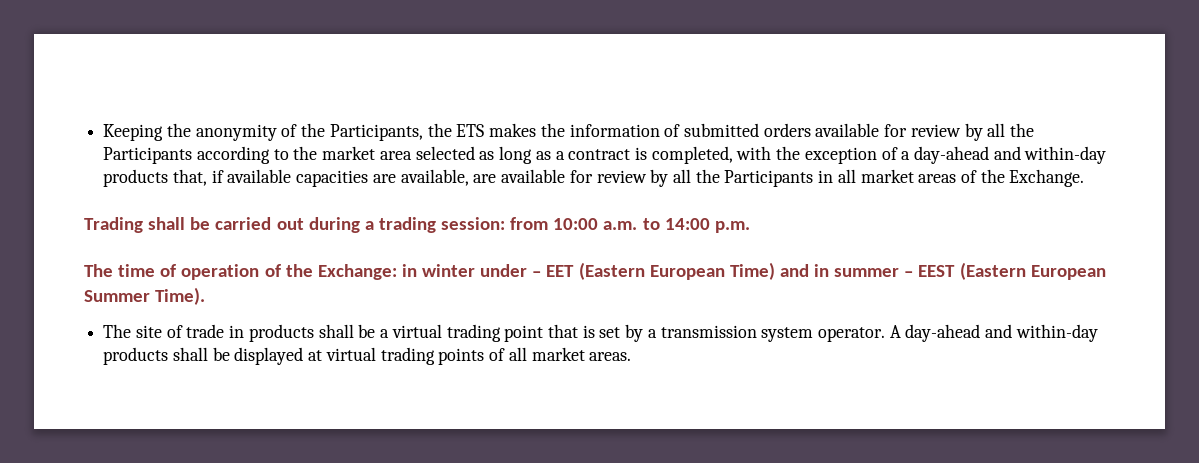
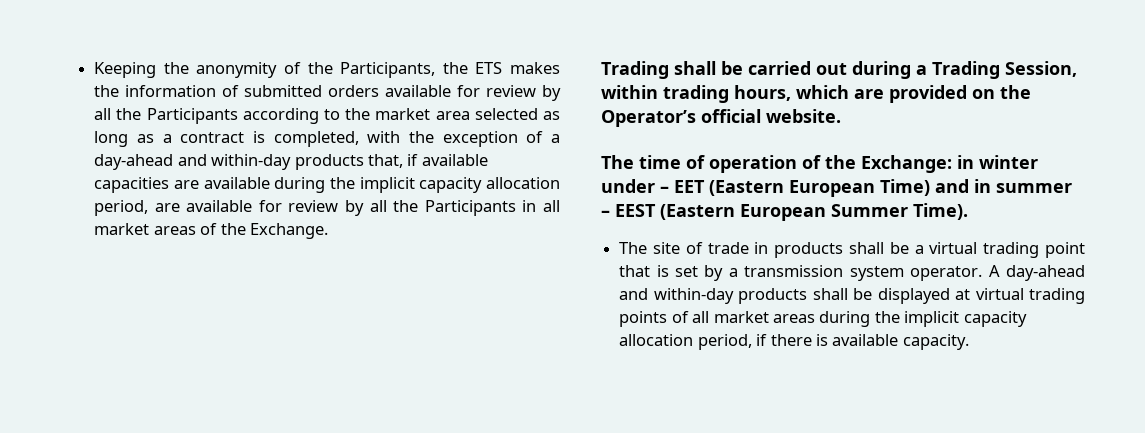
[400,169,469,186] available, -> [203,177,560,193] [94,200,149,216] available during the implicit capacity allocation period,
[378,217,750,233] trading session: from 10:00 a.m. to 14:00 p.m. -> [932,61,1077,79] [601,85,1031,103] [601,109,841,127] Trading Session, within trading hours, which are provided on the Operator’s official website.
[589,352,632,361] areas. -> [772,311,1027,327] [619,334,969,350] areas during the implicit capacity allocation period, if there is available capacity.

